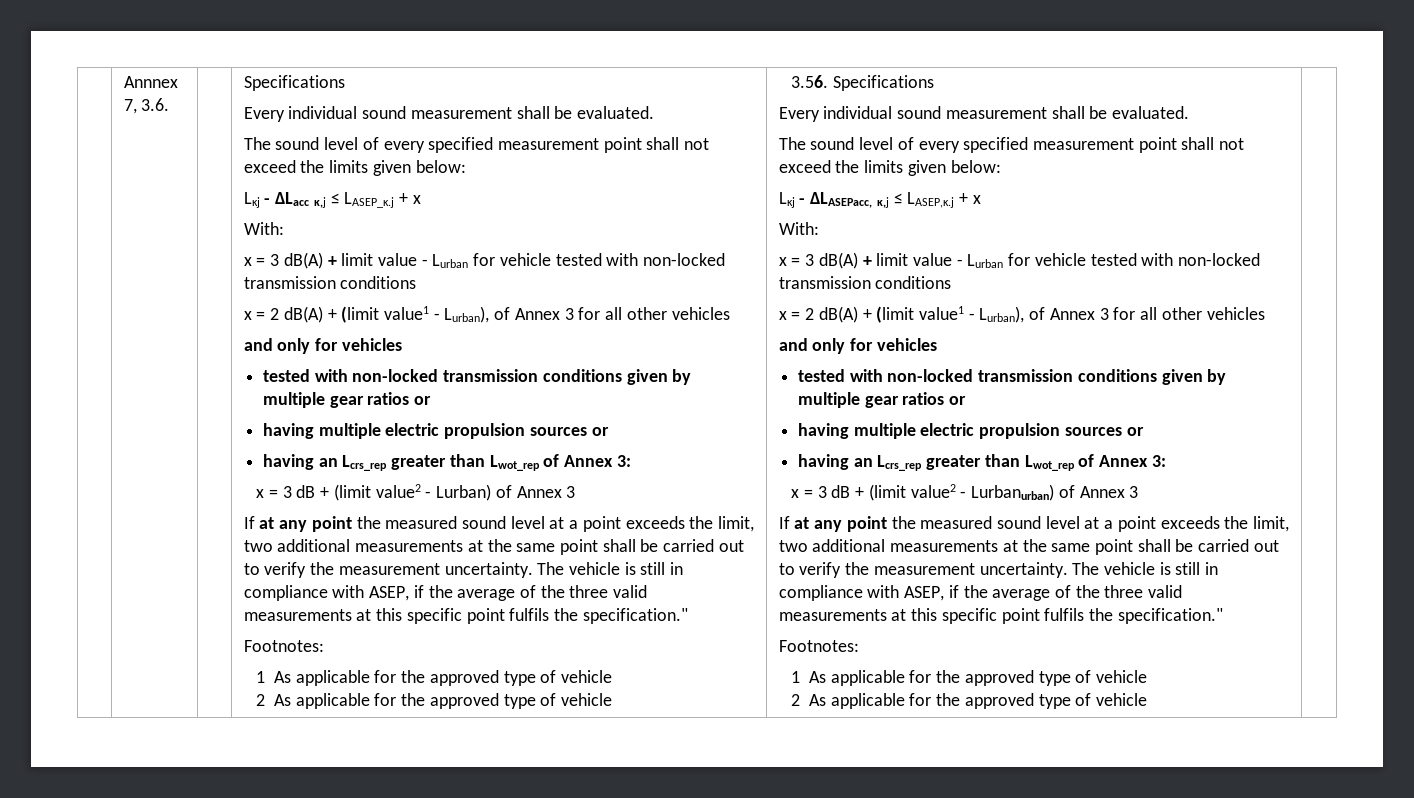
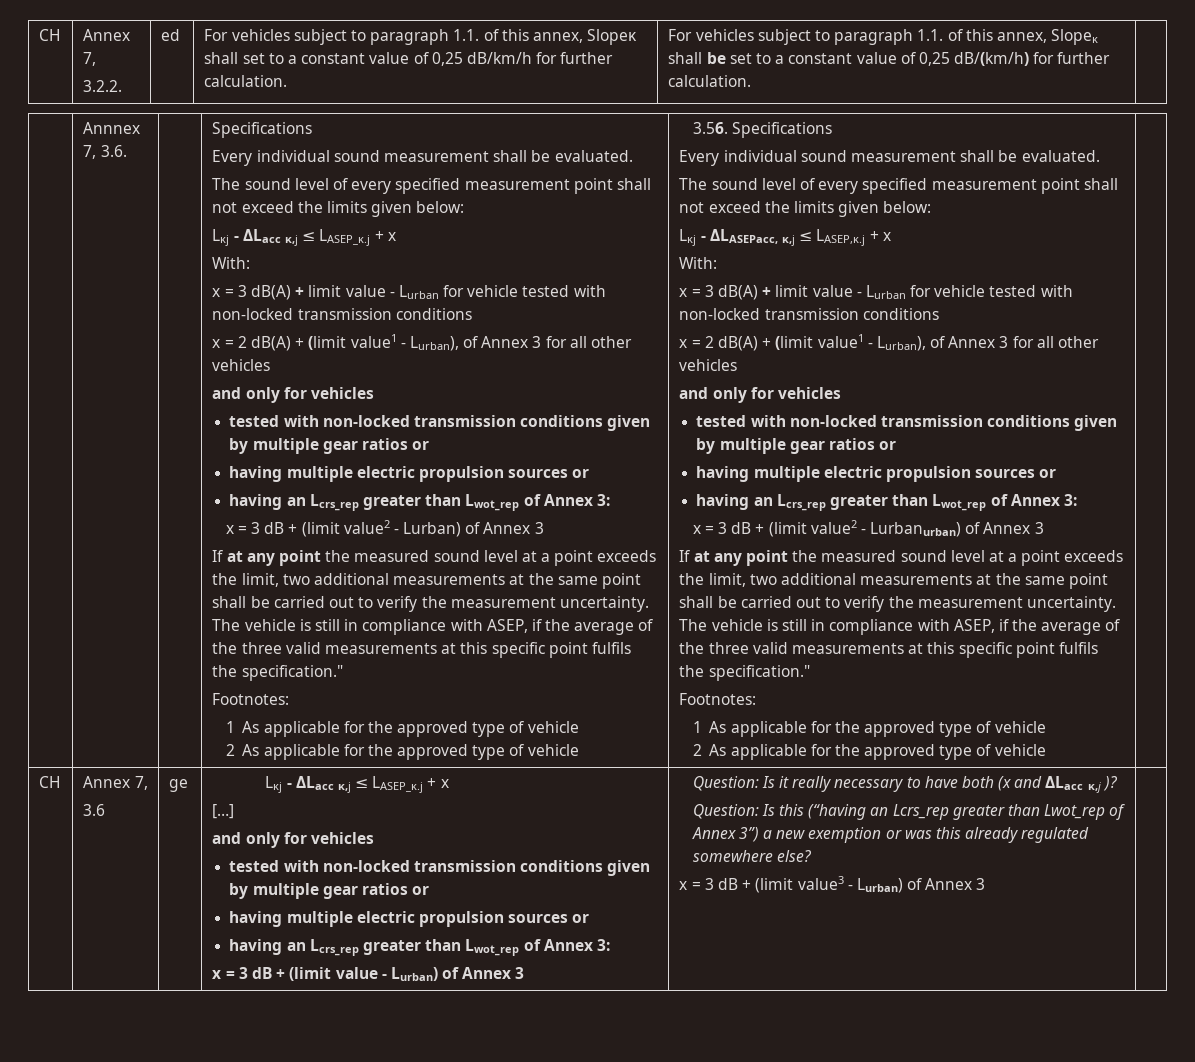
(123, 82) none -> [39,29,61,41] [83,29,131,41] [83,52,97,66] [83,80,123,92] [161,29,181,41] [204,29,638,45] [204,52,614,66] [204,75,288,87] [668,29,1099,45] [668,52,1111,66] [668,75,752,87] CH | Annex 7, // 3.2.2. | ed | For vehicles subject to paragraph 1.1. of this annex, Slopeκ shall set to a constant value of 0,25 dB/km/h for further calculation. | For vehicles subject to paragraph 1.1. of this annex, Slopeκ shall be set to a constant value of 0,25 dB/(km/h) for further calculation. | //
(1148, 699) none -> [39,776,61,788] [83,776,148,790] [83,804,106,816] [169,779,189,792] [265,776,449,793] [212,804,235,819] [212,832,374,848] [229,860,651,876] [229,883,430,899] [229,911,590,927] [229,939,610,956] [212,967,525,981] [692,776,1118,793] [692,804,1126,820] [691,827,1090,843] [692,850,812,862] [679,876,986,893] // CH | Annex 7, // 3.6 | ge | Lκj - ΔLacc κ,j ≤ LASEP_κ.j + x // […] // and only for vehicles // tested with non-locked transmission conditions given by multiple gear ratios or // having multiple electric propulsion sources or // having an Lcrs_rep greater than Lwot_rep of Annex 3: // x = 3 dB + (limit value - Lurban) of Annex 3 | Question: Is it really necessary to have both (x and ΔLacc κ,j )? // Question: Is this (“having an Lcrs_rep greater than Lwot_rep of Annex 3”) a new exemption or was this already regulated somewhere else? // x = 3 dB + (limit value3 - Lurban) of Annex 3 |

